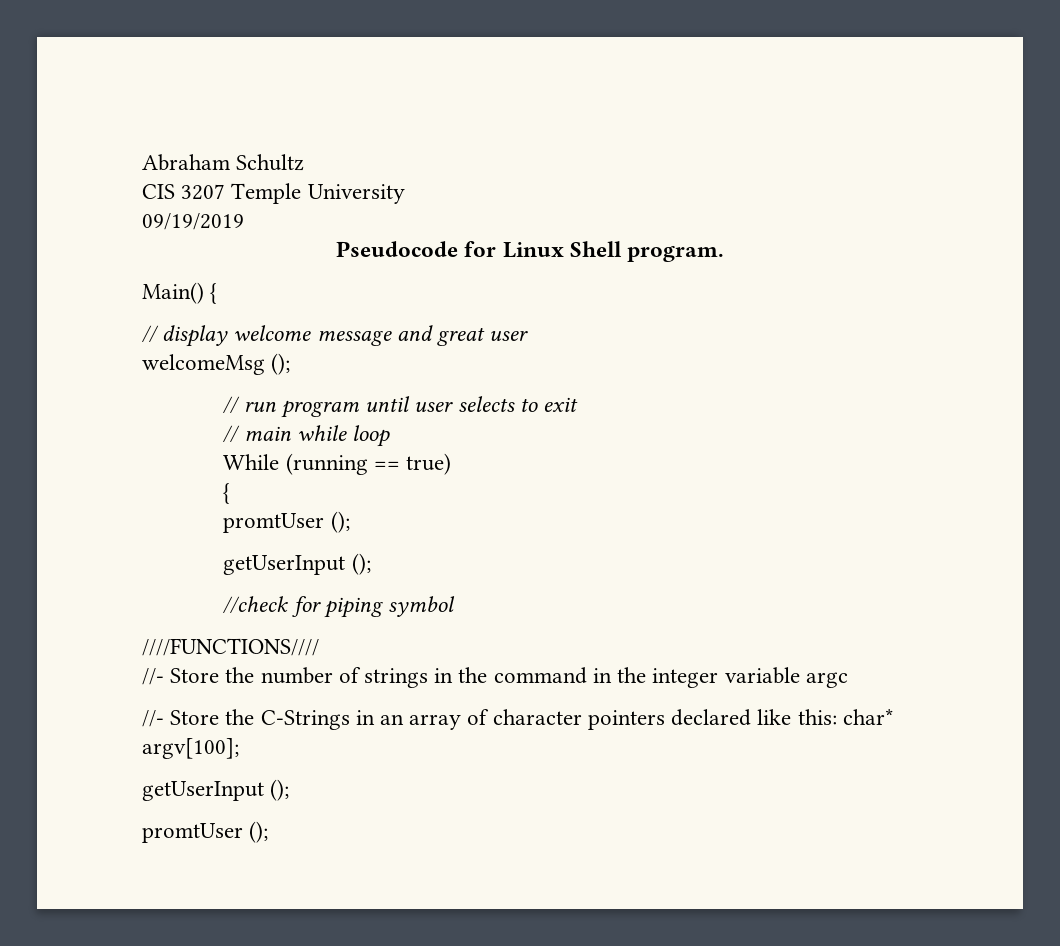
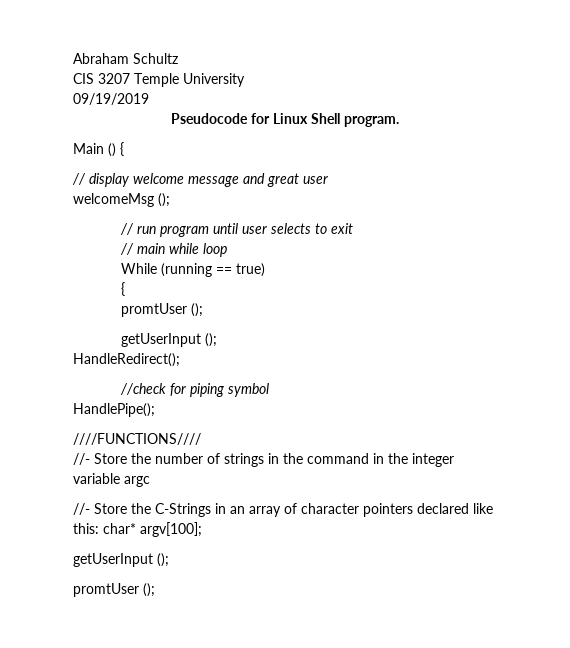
[142,282,204,304] Main() -> [73,143,116,157] Main ()
(371, 564) none -> [73,353,180,367] // HandleRedirect();
(456, 606) none -> [73,403,155,417] // HandlePipe();

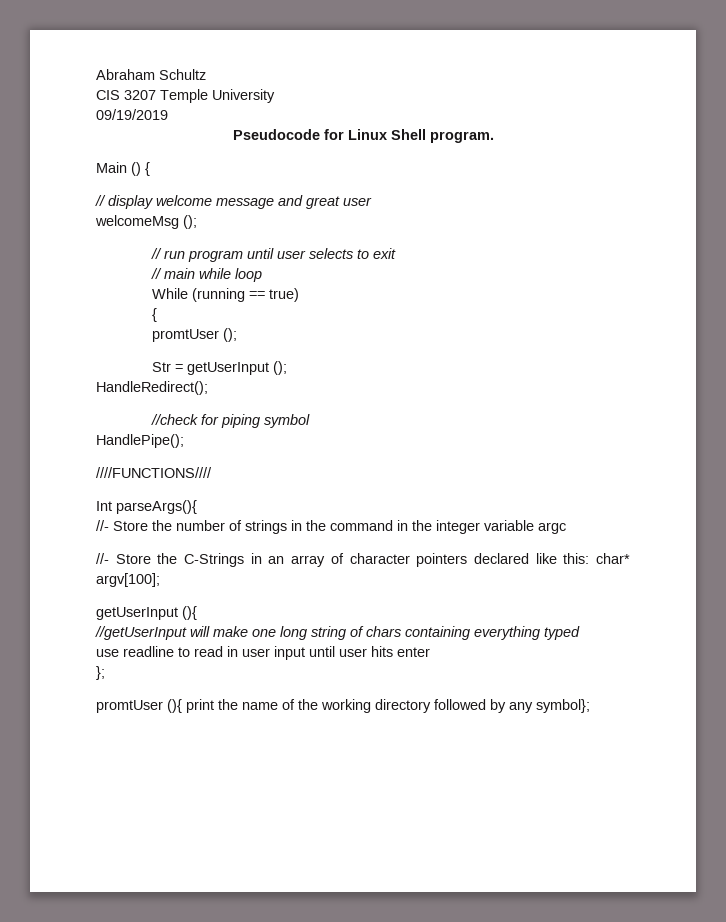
(204, 310) none -> [151,362,183,372] Str =
(201, 439) none -> [96,500,197,514] // Int parseArgs(){
[157,553,169,567] [73,583,155,597] (); // promtUser (); -> [182,606,197,620] [95,626,580,640] [96,646,430,660] [96,666,105,680] [96,699,590,713] (){ // //getUserInput will make one long string of chars containing everything typed // use readline to read in user input until user hits enter // }; // promtUser (){ print the name of the working directory followed by any symbol};

